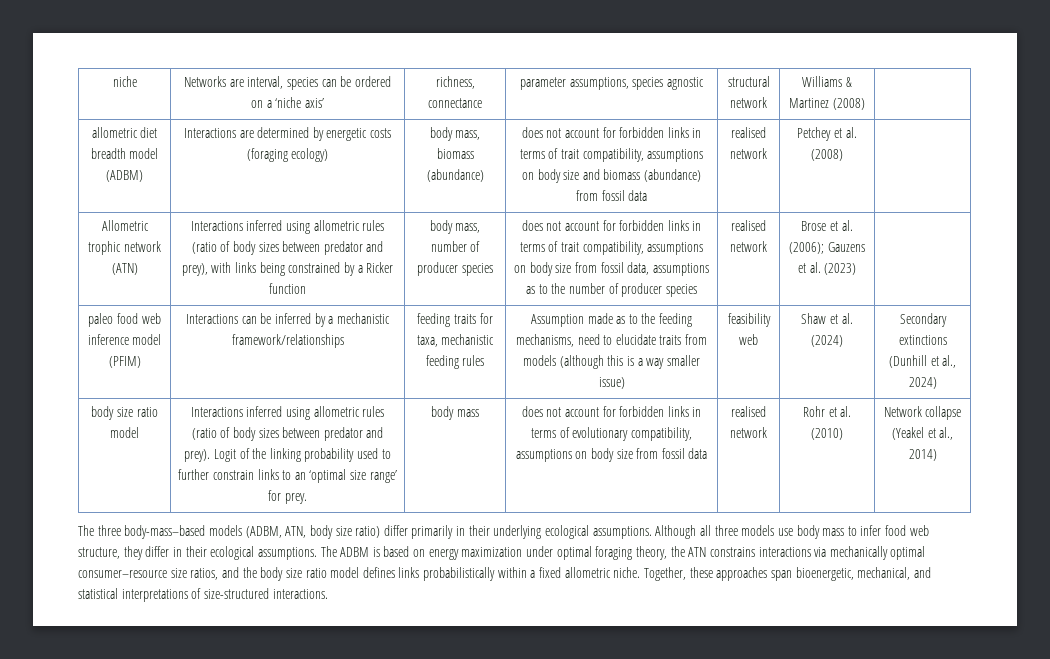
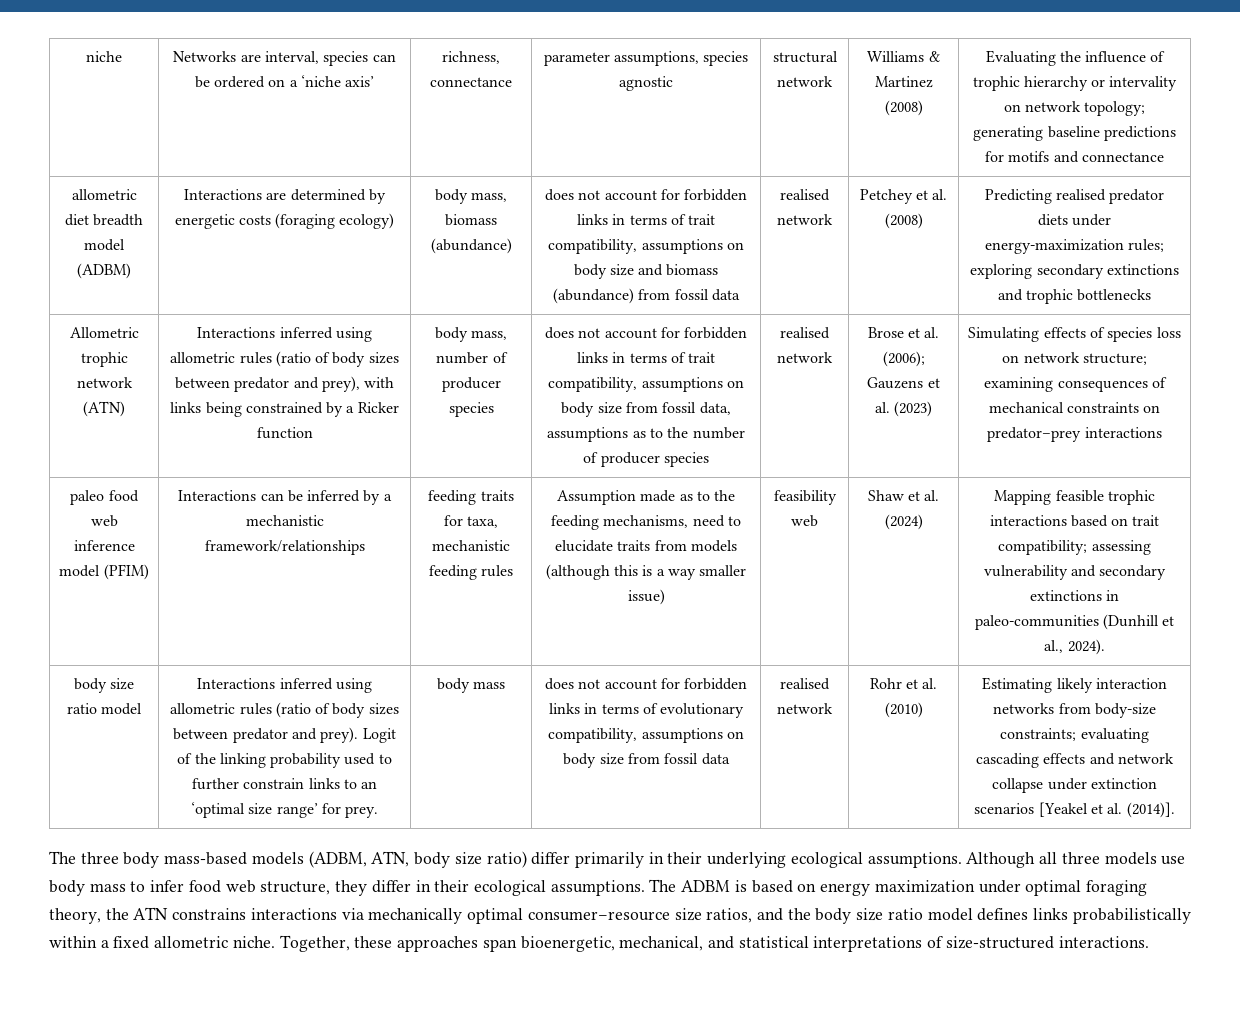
(865, 104) none -> [985,50,1166,66] [972,76,1178,91] [1003,101,1146,116] [973,126,1176,141] [985,151,1164,163] Evaluating the influence of trophic hierarchy or intervality on network topology; generating baseline predictions for motifs and connectance
(843, 155) none -> [984,189,1165,204] [1037,214,1112,226] [984,239,1165,254] [970,264,1179,279] [997,289,1152,304] Predicting realised predator diets under energy-maximization rules; exploring secondary extinctions and trophic bottlenecks
(857, 269) none -> [968,327,1181,342] [1002,352,1147,365] [984,377,1167,392] [988,402,1161,413] [987,427,1162,442] Simulating effects of species loss on network structure; examining consequences of mechanical constraints on predator–prey interactions
[899,313,947,327] [898,335,947,345] Secondary extinctions -> [994,490,1155,505] [989,515,1160,527] [998,540,1151,555] [983,565,1167,580] [1029,590,1120,601] [974,615,1099,630] Mapping feasible trophic interactions based on trait compatibility; assessing vulnerability and secondary extinctions in paleo-communities
[908,377,937,389] 2024) -> [1067,639,1105,655] 2024).
[883,406,962,420] [891,427,954,440] [908,449,937,461] Network collapse (Yeakel et al., 2014) -> [982,677,1167,693] [993,703,1156,718] [1000,728,1149,743] [976,753,1174,768] [992,778,1157,793] [974,802,1175,818] Estimating likely interaction networks from body-size constraints; evaluating cascading effects and network collapse under extinction scenarios [Yeakel et al. (2014)].
[124,525,206,539] body-mass–based -> [123,852,248,868] body mass-based

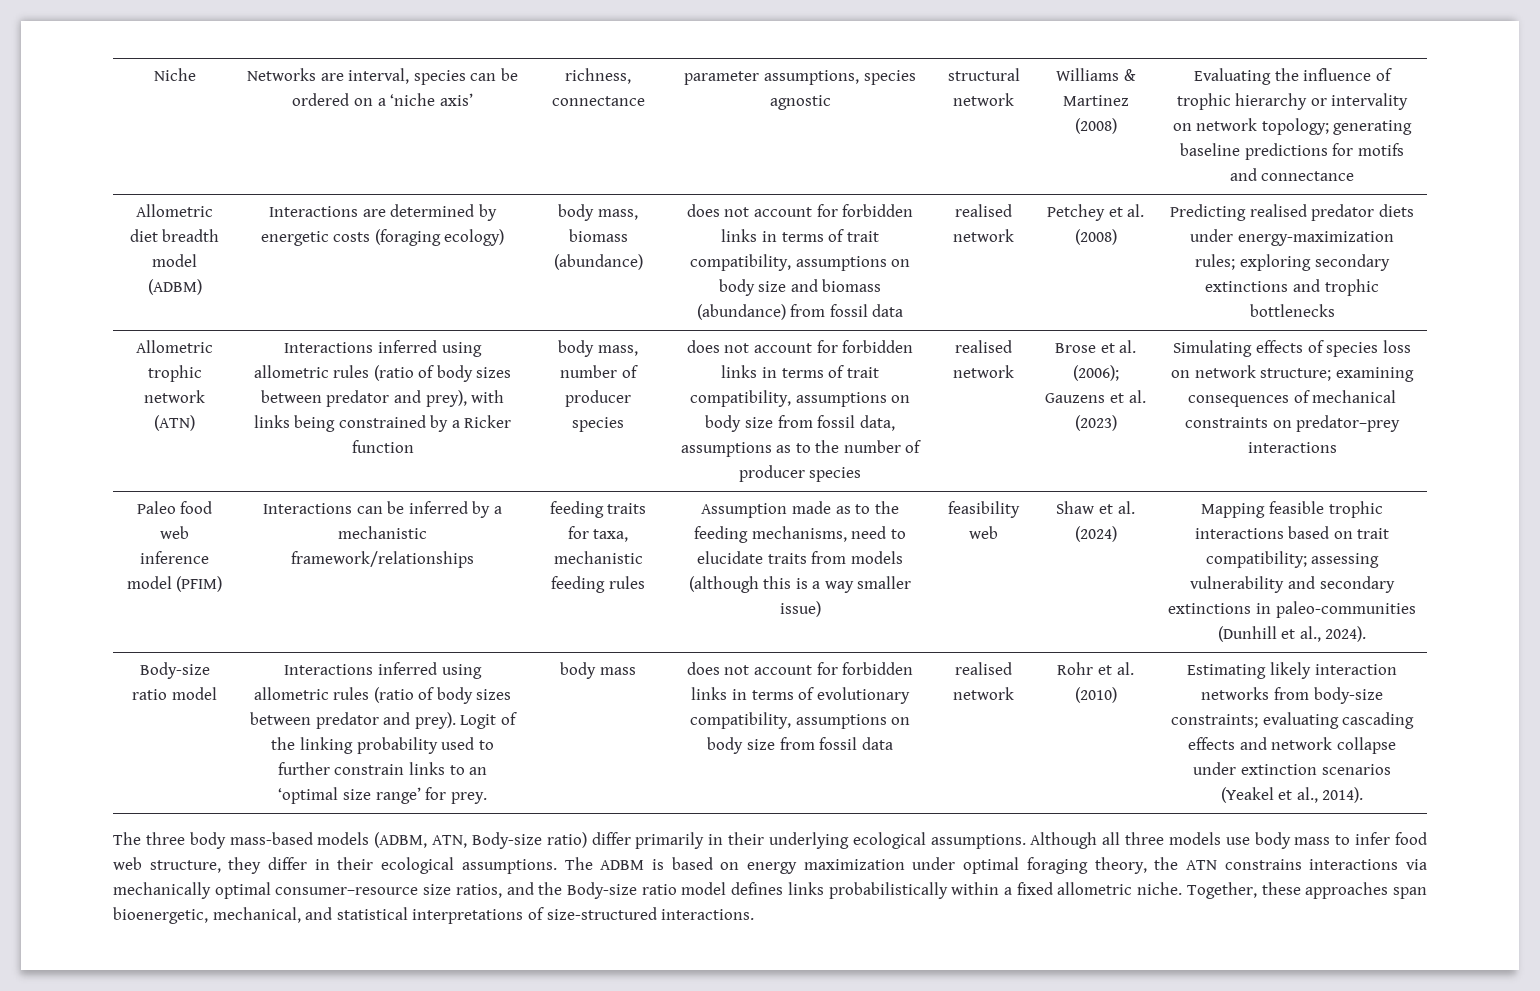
[86,51,122,62] niche -> [153,68,196,81] Niche
[71,189,137,200] allometric -> [136,204,213,217] Allometric
[70,490,105,505] paleo -> [136,501,176,514] Paleo
[73,678,135,693] body size -> [139,662,210,679] Body-size
[1038,802,1175,818] [Yeakel et al. (2014)]. -> [1220,787,1364,803] (Yeakel et al., 2014).
[414,852,482,868] body size -> [471,832,542,849] Body-size
[815,908,884,924] body size -> [567,882,637,899] Body-size

